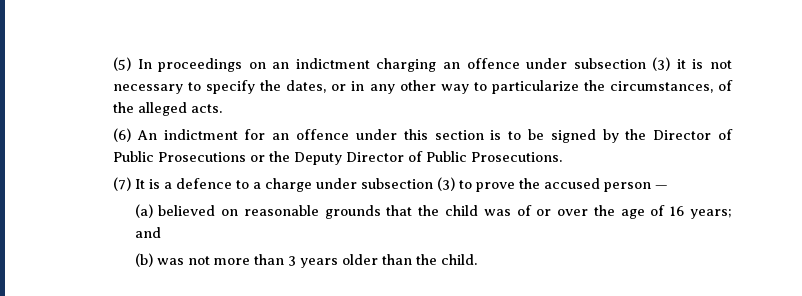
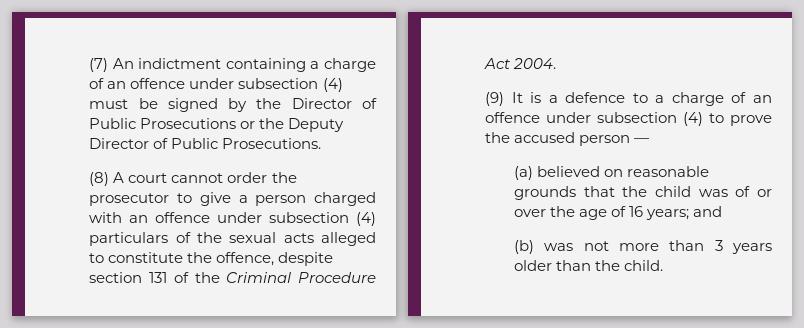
[113,57,732,72] [113,80,733,94] [113,102,223,116] [113,128,522,142] (5) In proceedings on an indictment charging an offence under subsection (3) it is not necessary to specify the dates, or in any other way to particularize the circumstances, of the alleged acts. // (6) An indictment for an offence under this section is to -> [89,58,376,72] [89,78,343,92] [89,99,129,109] (7) An indictment containing a charge of an offence under subsection (4) must
[113,177,132,191] (7) -> [89,172,297,186] [89,192,377,206] [89,212,376,226] [89,232,376,246] [89,252,334,266] [89,272,377,283] [484,58,557,69] [485,92,505,106] (8) A court cannot order the prosecutor to give a person charged with an offence under subsection (4) particulars of the sexual acts alleged to constitute the offence, despite section 131 of the Criminal Procedure Act 2004. // (9)
[316,177,456,191] under subsection (3) -> [731,92,772,103] [485,112,704,126] of an offence under subsection (4)

